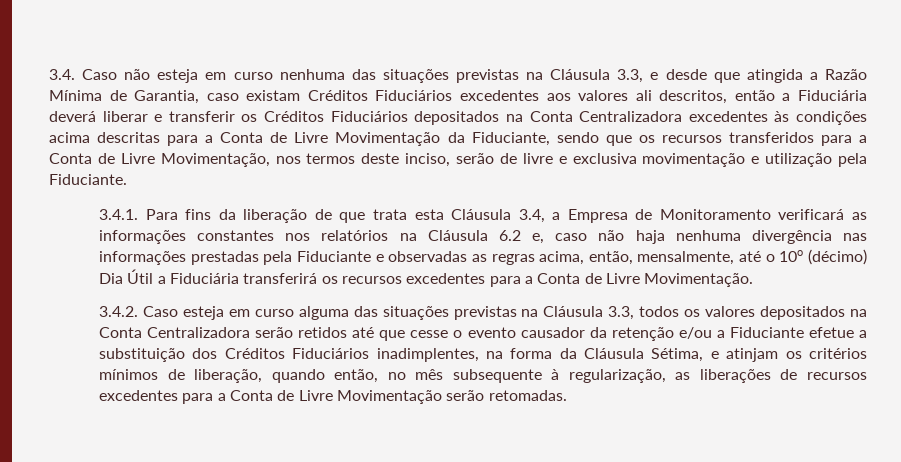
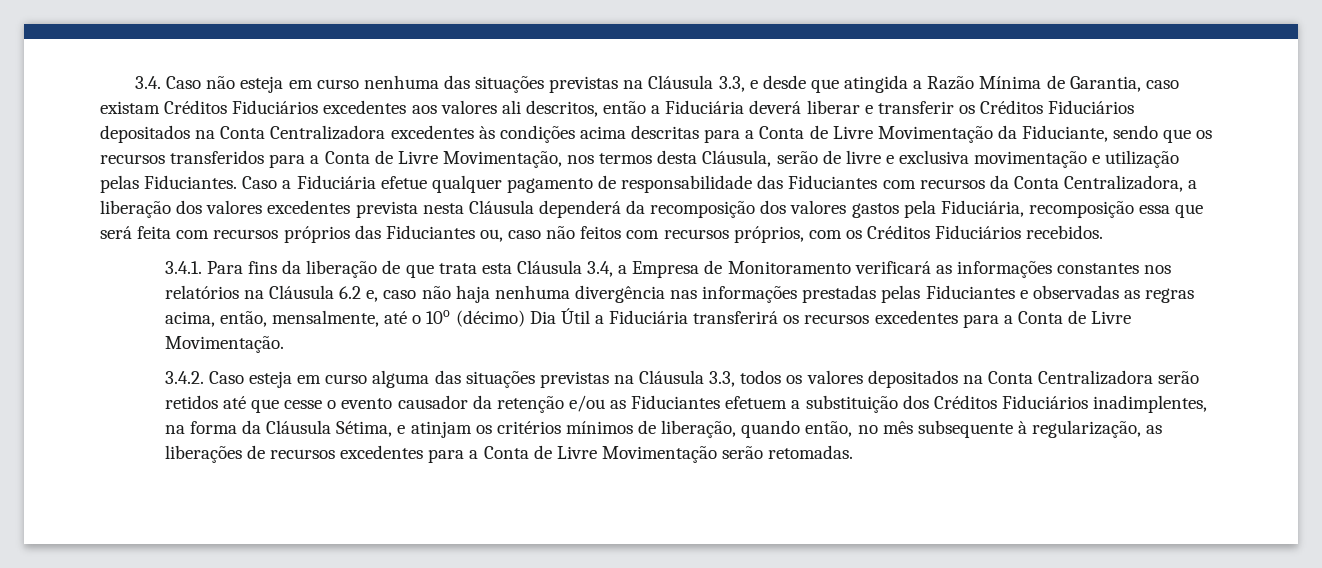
[361,153,451,167] deste inciso, -> [657,150,772,167] desta Cláusula,
[838,153,867,167] [49,174,127,185] pela Fiduciante. -> [100,175,1198,193] [100,200,1204,218] [100,225,1104,243] pelas Fiduciantes. Caso a Fiduciária efetue qualquer pagamento de responsabilidade das Fiduciantes com recursos da Conta Centralizadora, a liberação dos valores excedentes prevista nesta Cláusula dependerá da recomposição dos valores gastos pela Fiduciária, recomposição essa que será feita com recursos próprios das Fiduciantes ou, caso não feitos com recursos próprios, com os Créditos Fiduciários recebidos.
[263,251,371,265] pela Fiduciante -> [881,285,1015,303] pelas Fiduciantes
[716,327,854,338] a Fiduciante efetue -> [610,395,788,409] as Fiduciantes efetuem

